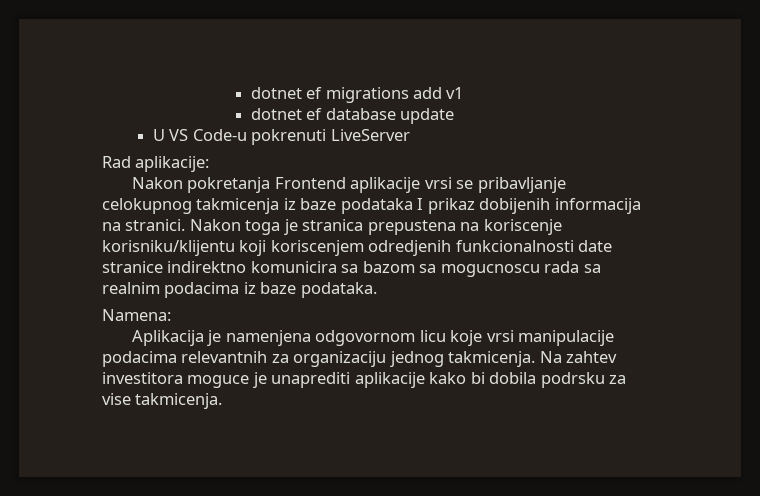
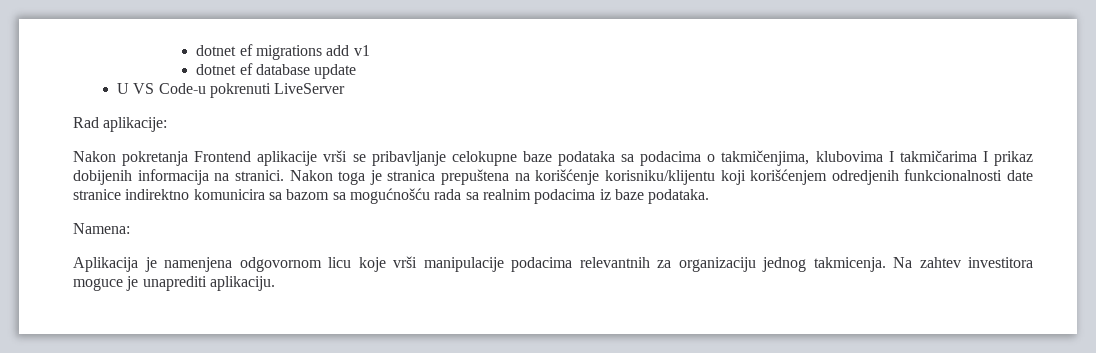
[424,177,452,189] vrsi -> [323,150,348,162] vrši
[102,198,413,214] celokupnog takmicenja iz baze podataka -> [451,150,977,166] celokupne baze podataka sa podacima o takmičenjima, klubovima I takmičarima
[367,219,562,235] prepustena na koriscenje -> [441,169,600,185] prepuštena na korišćenje
[270,240,364,256] koriscenjem -> [750,169,828,185] korišćenjem
[440,264,540,277] mogucnoscu -> [349,188,430,204] mogućnošću
[486,330,514,342] vrsi -> [393,256,417,268] vrši
[354,372,627,388] [102,393,223,409] aplikacije kako bi dobila podrsku za vise takmicenja. -> [209,276,275,291] aplikaciju.

